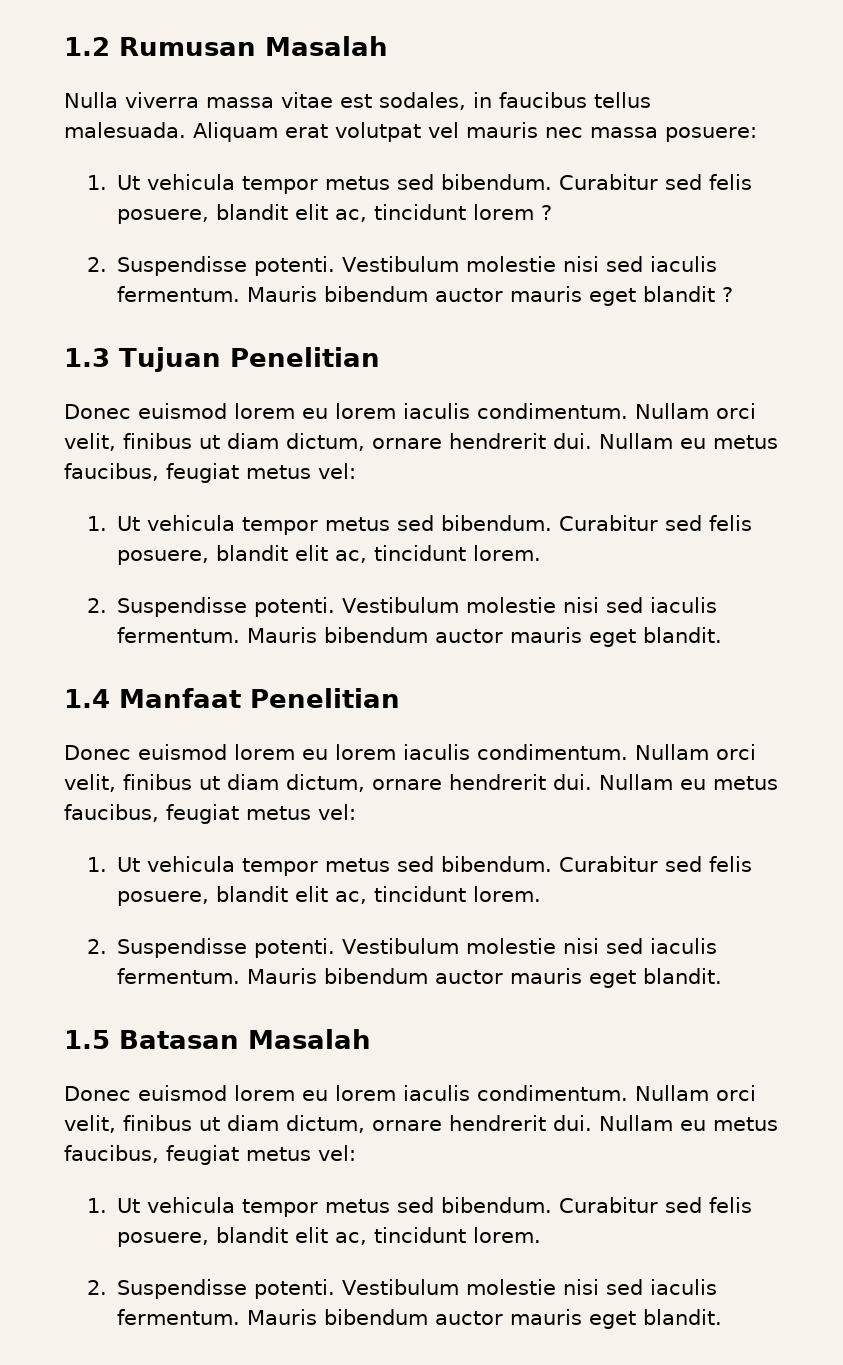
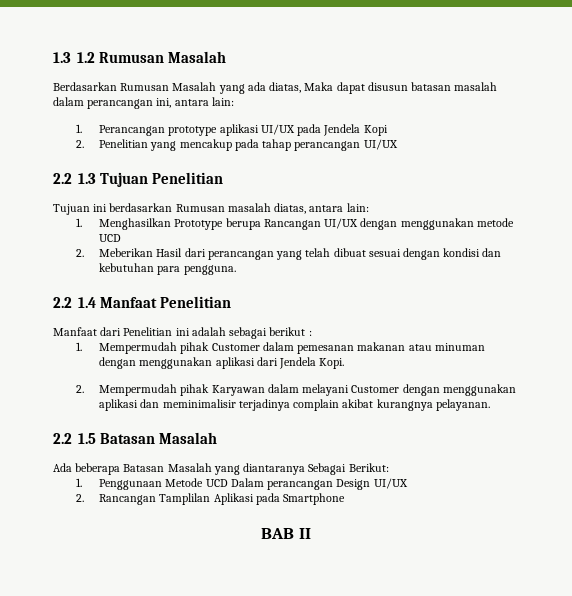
(64, 46) none -> [53,52,71,63] 1.3
[64,92,651,110] [64,122,757,142] [86,174,753,194] [117,204,553,224] [86,256,718,276] [117,286,734,306] [64,347,380,372] [64,403,756,419] [64,433,778,451] [64,463,356,483] [86,515,753,535] [117,545,542,565] [86,597,718,617] [117,627,723,647] [64,688,400,708] [64,744,756,760] [64,774,778,792] [64,804,356,824] [86,856,753,876] [117,886,542,906] [86,938,718,958] [117,968,723,988] [64,1029,371,1049] [64,1085,756,1101] [64,1115,778,1133] [64,1145,356,1165] [86,1197,753,1217] [117,1227,542,1247] [86,1279,718,1299] [117,1309,723,1329] Nulla viverra massa vitae est sodales, in faucibus tellus malesuada. Aliquam erat volutpat vel mauris nec massa posuere: // 1. Ut vehicula tempor metus sed bibendum. Curabitur sed felis posuere, blandit elit ac, tincidunt lorem ? // 2. Suspendisse potenti. Vestibulum molestie nisi sed iaculis fermentum. Mauris bibendum auctor mauris eget blandit ? // 1.3 Tujuan Penelitian // Donec euismod lorem eu lorem iaculis condimentum. Nullam orci velit, finibus ut diam dictum, ornare hendrerit dui. Nullam eu metus faucibus, feugiat metus vel: // 1. Ut vehicula tempor metus sed bibendum. Curabitur sed felis posuere, blandit elit ac, tincidunt lorem. // 2. Suspendisse potenti. Vestibulum molestie nisi sed iaculis fermentum. Mauris bibendum auctor mauris eget blandit. // 1.4 Manfaat Penelitian // Donec euismod lorem eu lorem iaculis condimentum. Nullam orci velit, finibus ut diam dictum, ornare hendrerit dui. Nullam eu metus faucibus, feugiat metus vel: // 1. Ut vehicula tempor metus sed bibendum. Curabitur sed felis posuere, blandit elit ac, tincidunt lorem. // 2. Suspendisse potenti. Vestibulum molestie nisi sed iaculis fermentum. Mauris bibendum auctor mauris eget blandit. // 1.5 Batasan Masalah // Donec euismod lorem eu lorem iaculis condimentum. Nullam orci velit, finibus ut diam dictum, ornare hendrerit dui. Nullam eu metus faucibus, feugiat metus vel: // 1. Ut vehicula tempor metus sed bibendum. Curabitur sed felis posuere, blandit elit ac, tincidunt lorem. // 2. Suspendisse potenti. Vestibulum molestie nisi sed iaculis fermentum. Mauris bibendum auctor mauris eget blandit. -> [53,82,498,94] [53,97,234,109] [76,124,388,136] [76,139,398,151] [53,172,224,187] [53,203,369,215] [76,218,514,230] [99,234,122,242] [76,248,502,260] [99,263,236,275] [53,296,232,308] [53,327,312,339] [76,342,485,354] [99,357,345,369] [76,384,516,396] [99,399,490,411] [53,432,218,444] [53,463,389,475] [76,478,408,490] [76,493,346,505] [261,528,311,539] Berdasarkan Rumusan Masalah yang ada diatas, Maka dapat disusun batasan masalah dalam perancangan ini, antara lain: // 1. Perancangan prototype aplikasi UI/UX pada Jendela Kopi // 2. Penelitian yang mencakup pada tahap perancangan UI/UX // 2.2 1.3 Tujuan Penelitian // Tujuan ini berdasarkan Rumusan masalah diatas, antara lain: // 1. Menghasilkan Prototype berupa Rancangan UI/UX dengan menggunakan metode UCD // 2. Meberikan Hasil dari perancangan yang telah dibuat sesuai dengan kondisi dan kebutuhan para pengguna. // 2.2 1.4 Manfaat Penelitian // Manfaat dari Penelitian ini adalah sebagai berikut : // 1. Mempermudah pihak Customer dalam pemesanan makanan atau minuman dengan menggunakan aplikasi dari Jendela Kopi. // 2. Mempermudah pihak Karyawan dalam melayani Customer dengan menggunakan aplikasi dan meminimalisir terjadinya complain akibat kurangnya pelayanan. // 2.2 1.5 Batasan Masalah // Ada beberapa Batasan Masalah yang diantaranya Sebagai Berikut: // 1. Penggunaan Metode UCD Dalam perancangan Design UI/UX // 2. Rancangan Tamplilan Aplikasi pada Smartphone // BAB II

